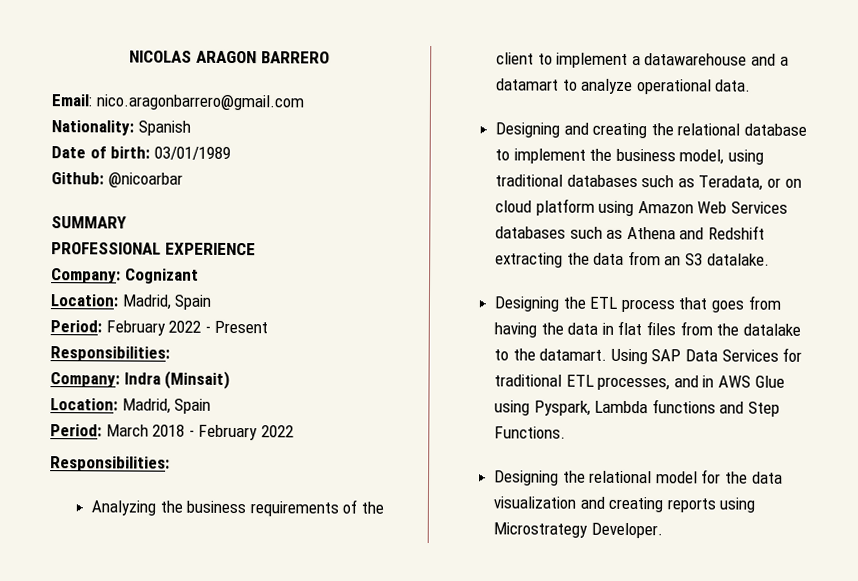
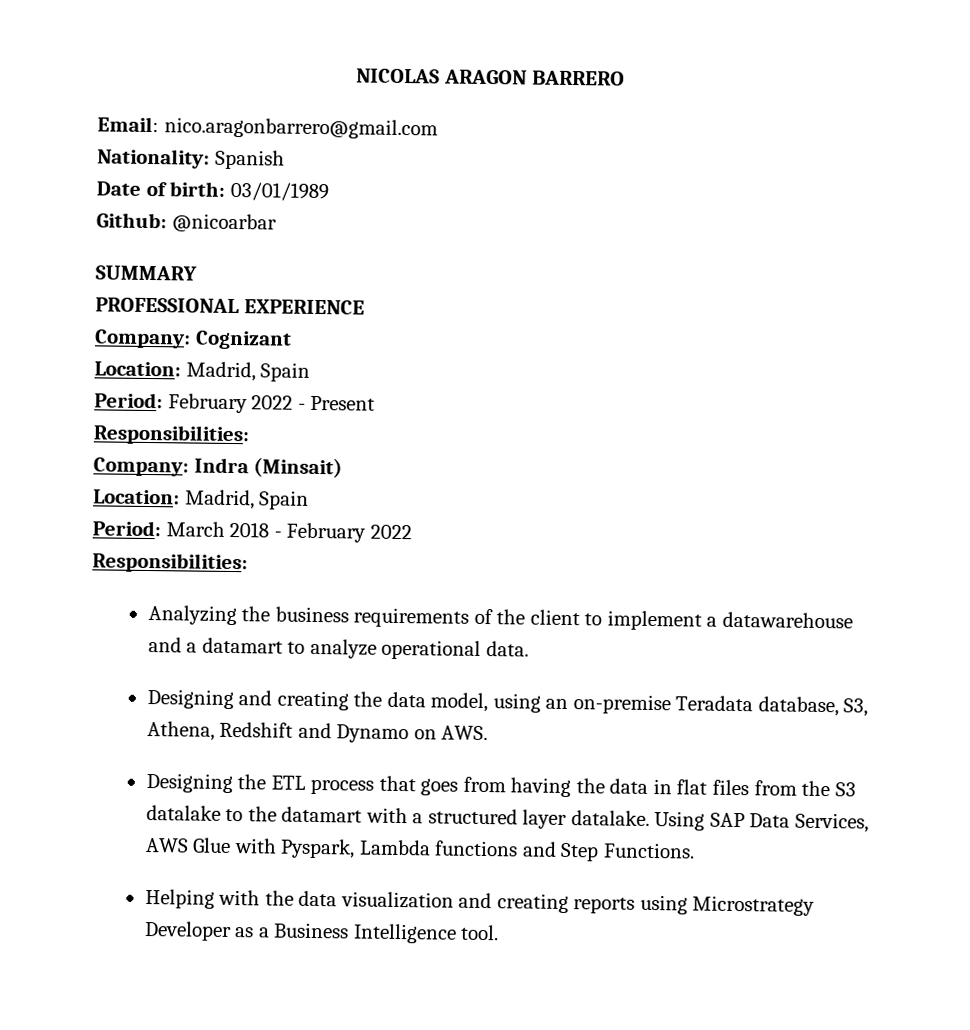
[677,123,807,136] [495,148,764,165] [495,174,802,191] [495,198,788,217] [495,225,765,240] [495,251,770,268] relational database to implement the business model, using traditional databases such as Teradata, or on cloud platform using Amazon Web Services databases such as Athena and Redshift extracting the data from an S3 datalake. -> [386,691,869,717] [146,720,489,744] data model, using an on-premise Teradata database, S3, Athena, Redshift and Dynamo on AWS.
(740, 329) none -> [834,782,856,797] S3
[539,347,803,365] [494,374,715,391] datamart. Using SAP Data Services for traditional ETL processes, and in -> [281,806,869,833] datamart with a structured layer datalake. Using SAP Data Services,
[494,400,531,416] using -> [233,838,277,854] with
[494,469,722,486] Designing the relational model for -> [144,888,261,909] Helping with
[590,522,663,539] Developer. -> [143,920,500,944] Developer as a Business Intelligence tool.

